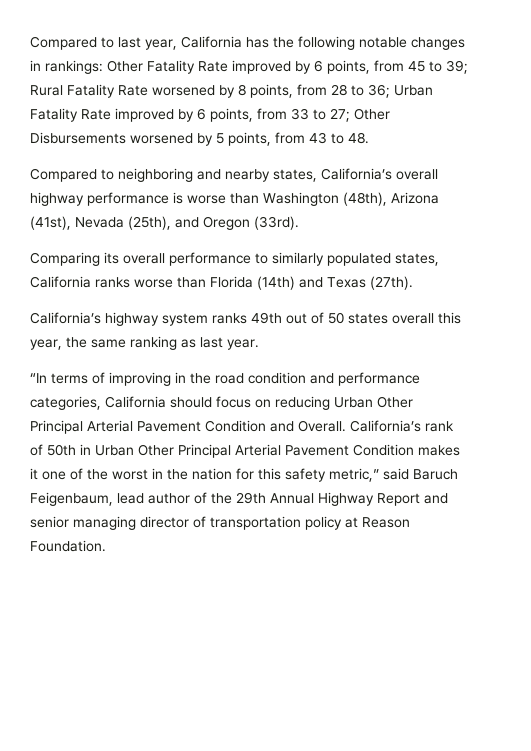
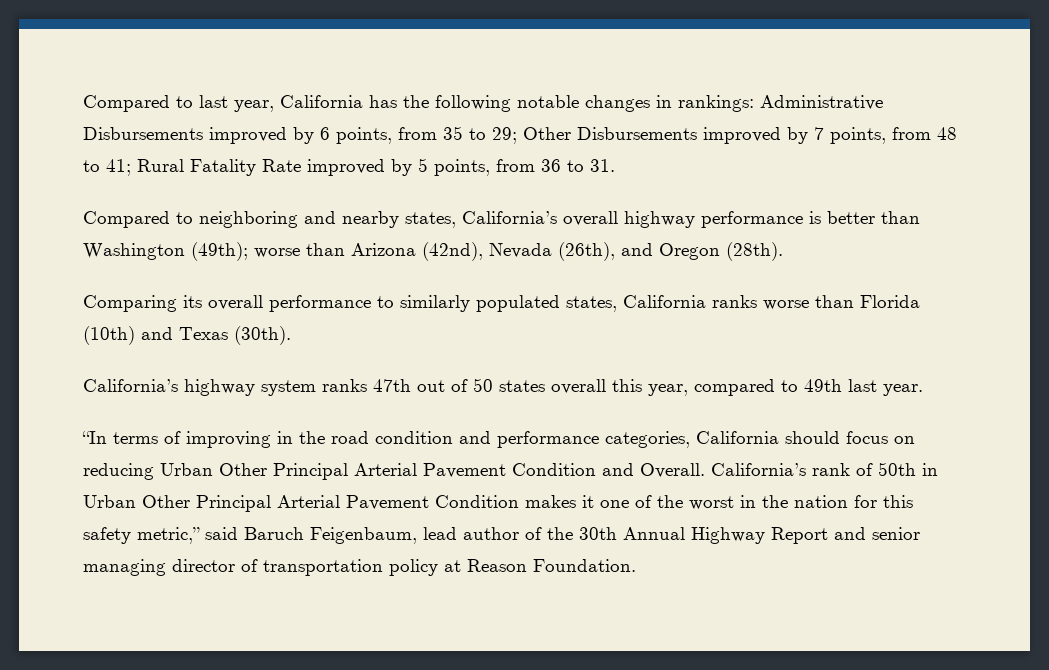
[107,60,468,74] [30,84,433,98] [30,108,390,122] [30,132,369,146] Other Fatality Rate improved by 6 points, from 45 to 39; Rural Fatality Rate worsened by 8 points, from 28 to 36; Urban Fatality Rate improved by 6 points, from 33 to 27; Other Disbursements worsened by 5 points, from 43 to 48. -> [760,95,883,110] [83,126,957,144] [83,158,615,176] Administrative Disbursements improved by 6 points, from 35 to 29; Other Disbursements improved by 7 points, from 48 to 41; Rural Fatality Rate improved by 5 points, from 36 to 31.
[187,192,439,206] [30,216,171,230] worse than Washington (48th), Arizona (41st), Nevada (25th), -> [827,211,920,224] [83,242,615,261] better than Washington (49th); worse than Arizona (42nd), Nevada (26th),
[254,216,299,230] (33rd). -> [726,242,783,261] (28th).
[257,276,295,290] (14th) -> [83,326,135,345] (10th)
[370,276,413,290] (27th). -> [234,326,291,345] (30th).
[251,312,282,324] 49th -> [373,379,411,392] 47th
[66,336,196,350] the same ranking as -> [694,379,842,396] compared to 49th
[236,492,266,504] 29th -> [579,527,617,540] 30th

